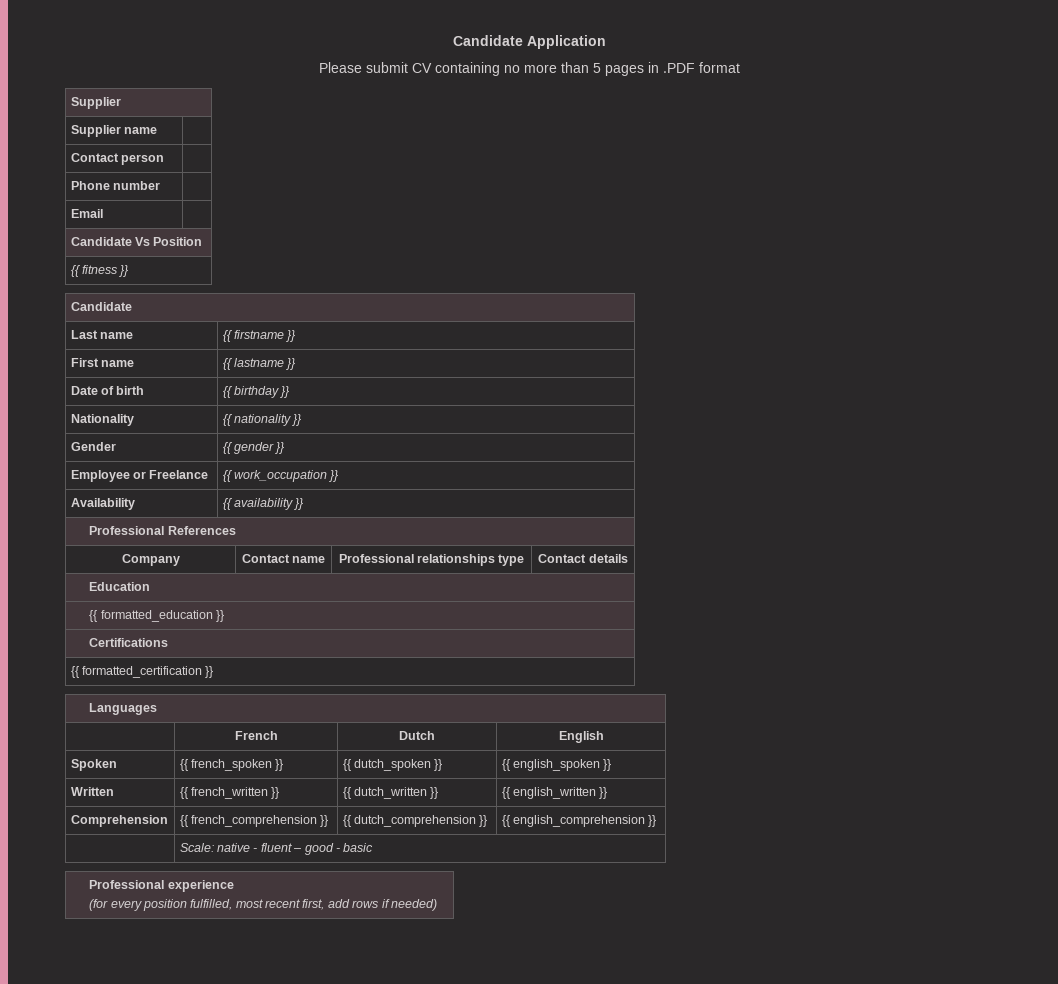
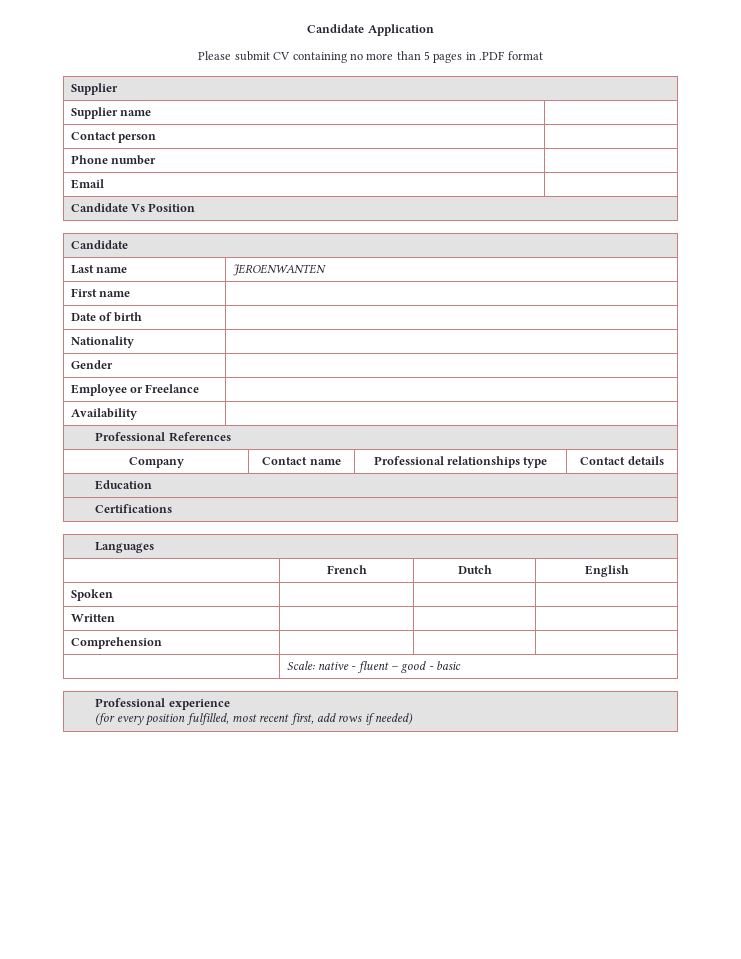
[70,265,129,277] // {{ fitness }} -> (196, 207) none
[222,330,296,342] {{ firstname }} -> [232,264,326,276] JEROENWANTEN
[222,358,296,370] {{ lastname }} -> (130, 294) none
[222,386,290,398] [70,414,134,426] [222,414,302,426] [70,442,116,451] [222,442,285,454] [70,470,209,482] [222,470,339,482] [70,498,135,510] [222,498,304,510] {{ birthday }} // Nationality | {{ nationality }} // Gender | {{ gender }} // Employee or Freelance | {{ work_occupation }} // Availability | {{ availability }} -> [70,336,134,348] [70,360,113,369] [70,384,200,396] [70,408,137,420] // Nationality | // Gender | // Employee or Freelance | // Availability |
[89,610,224,622] [89,638,169,647] [70,666,214,678] {{ formatted_education }} // Certifications // {{ formatted_certification }} -> [95,504,173,513] Certifications
[179,759,284,771] [342,759,443,771] [501,759,612,771] [70,787,114,796] [179,787,280,799] [342,787,439,799] [501,787,608,799] [70,815,168,827] [179,815,329,827] [342,815,488,827] [501,815,657,827] {{ french_spoken }} | {{ dutch_spoken }} | {{ english_spoken }} // Written | {{ french_written }} | {{ dutch_written }} | {{ english_written }} // Comprehension | {{ french_comprehension }} | {{ dutch_comprehension }} | {{ english_comprehension }} -> [70,614,115,622] [70,637,162,649] | | // Written | | | // Comprehension | | |

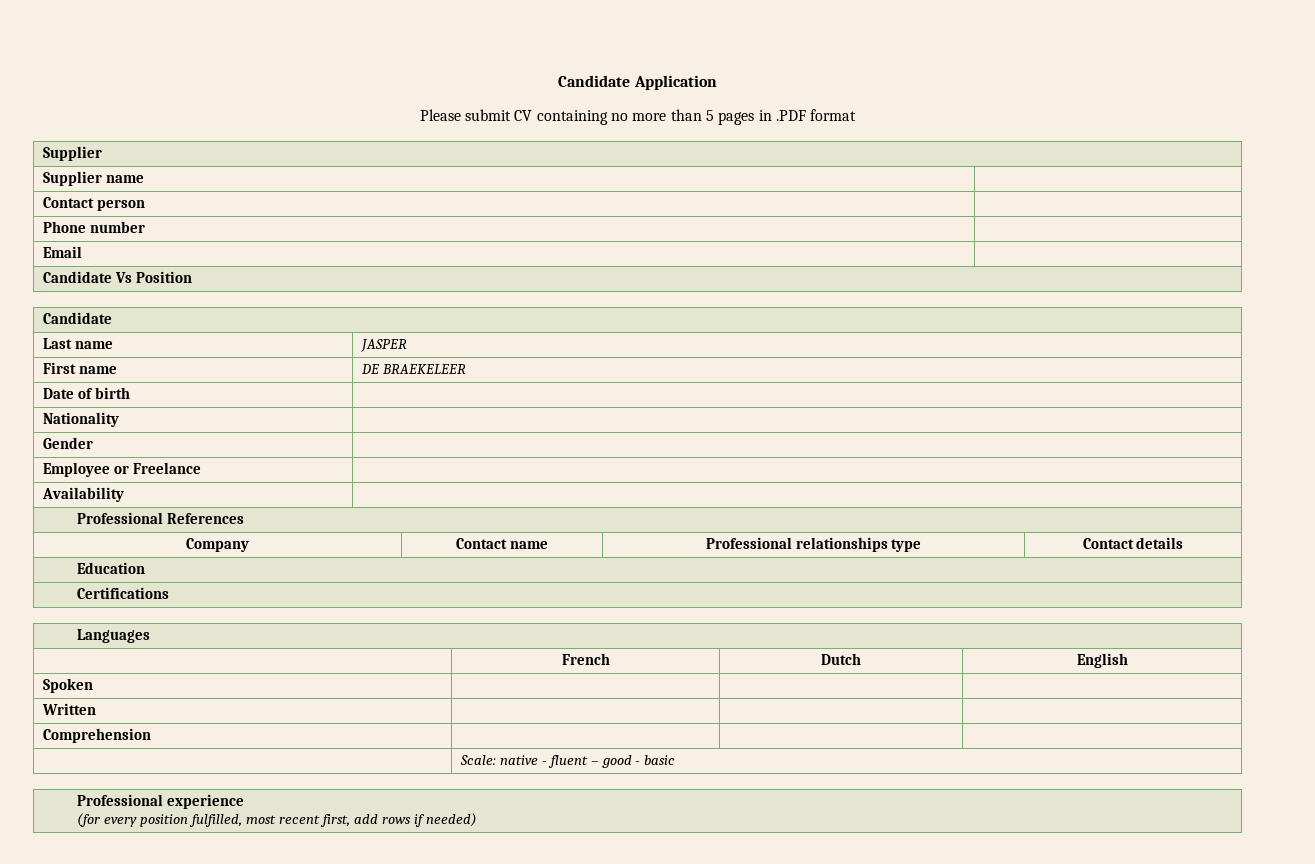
[232,264,326,276] JEROENWANTEN -> [360,339,407,352] JASPER
(130, 294) none -> [360,364,466,374] DE BRAEKELEER

